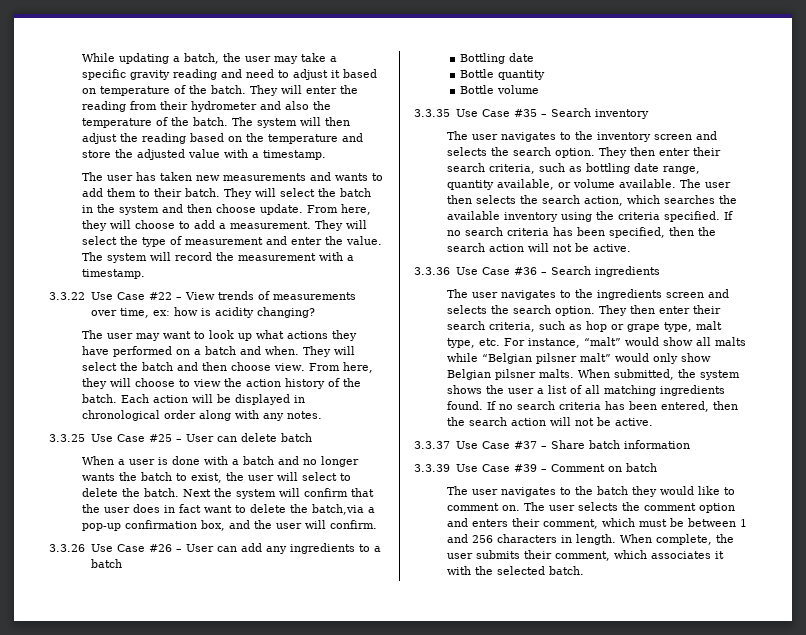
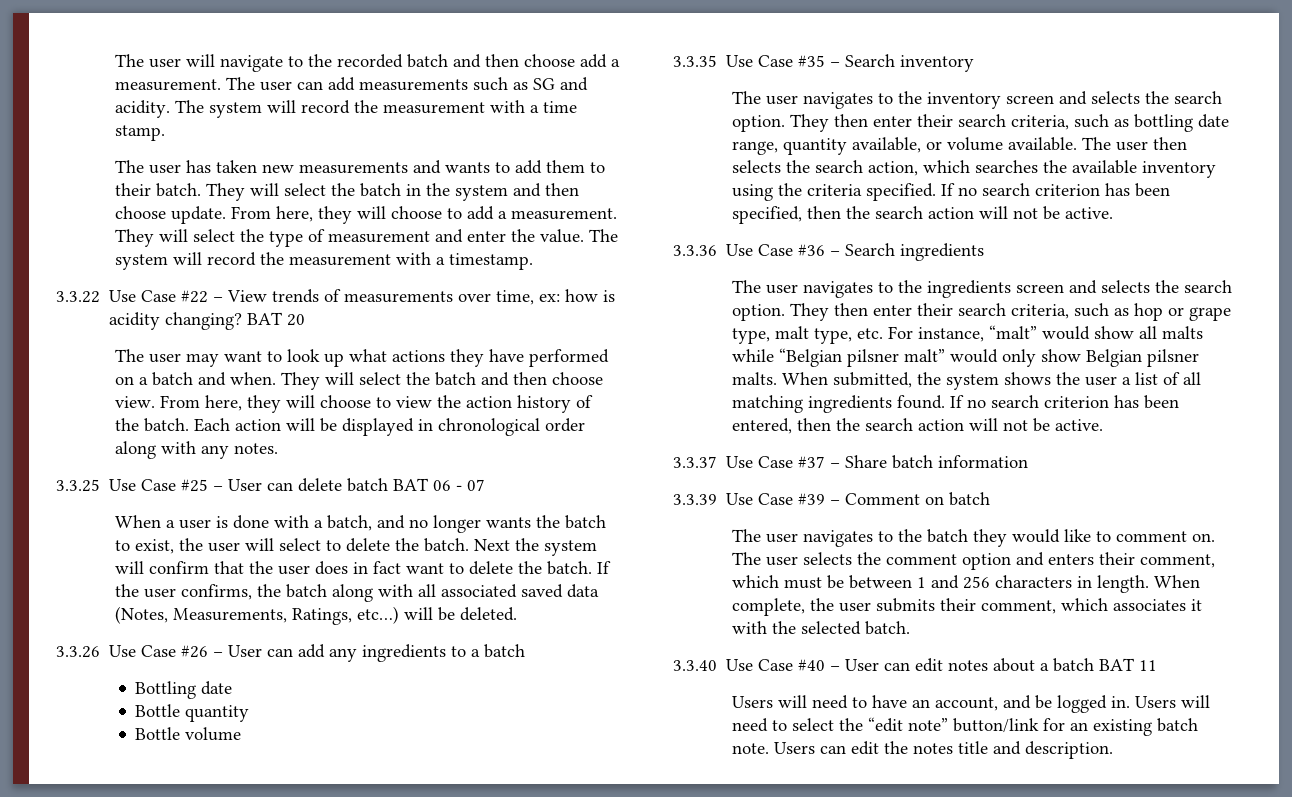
[82,53,338,64] [82,69,378,80] [82,85,359,96] [82,101,332,112] [82,117,351,128] [82,133,364,144] [82,149,327,160] While updating a batch, the user may take a specific gravity reading and need to adjust it based on temperature of the batch. They will enter the reading from their hydrometer and also the temperature of the batch. The system will then adjust the reading based on the temperature and store the adjusted value with a timestamp. -> [114,54,620,72] [114,77,588,91] [114,100,577,118] [114,125,165,141] The user will navigate to the recorded batch and then choose add a measurement. The user can add measurements such as SG and acidity. The system will record the measurement with a time stamp.
(315, 312) none -> [247,312,306,326] BAT 20
(312, 437) none -> [393,478,486,491] BAT 06 - 07
[243,456,275,465] batch -> [326,515,372,531] batch,
[312,504,376,515] [82,520,378,531] batch,via a pop-up confirmation box, and the user will confirm. -> [546,561,611,575] [114,584,599,602] [114,606,517,625] batch. If the user confirms, the batch along with all associated saved data (Notes, Measurements, Ratings, etc…) will be deleted.
[507,228,550,236] criteria -> [1034,184,1100,196] criterion
[559,402,602,410] criteria -> [1043,396,1109,408] criterion
(585, 570) none -> [673,658,1158,672] [731,695,1210,713] [731,717,1198,736] [731,741,1113,759] // 3.3.40 Use Case #40 – User can edit notes about a batch BAT 11 // Users will need to have an account, and be logged in. Users will need to select the “edit note” button/link for an existing batch note. Users can edit the notes title and description.

